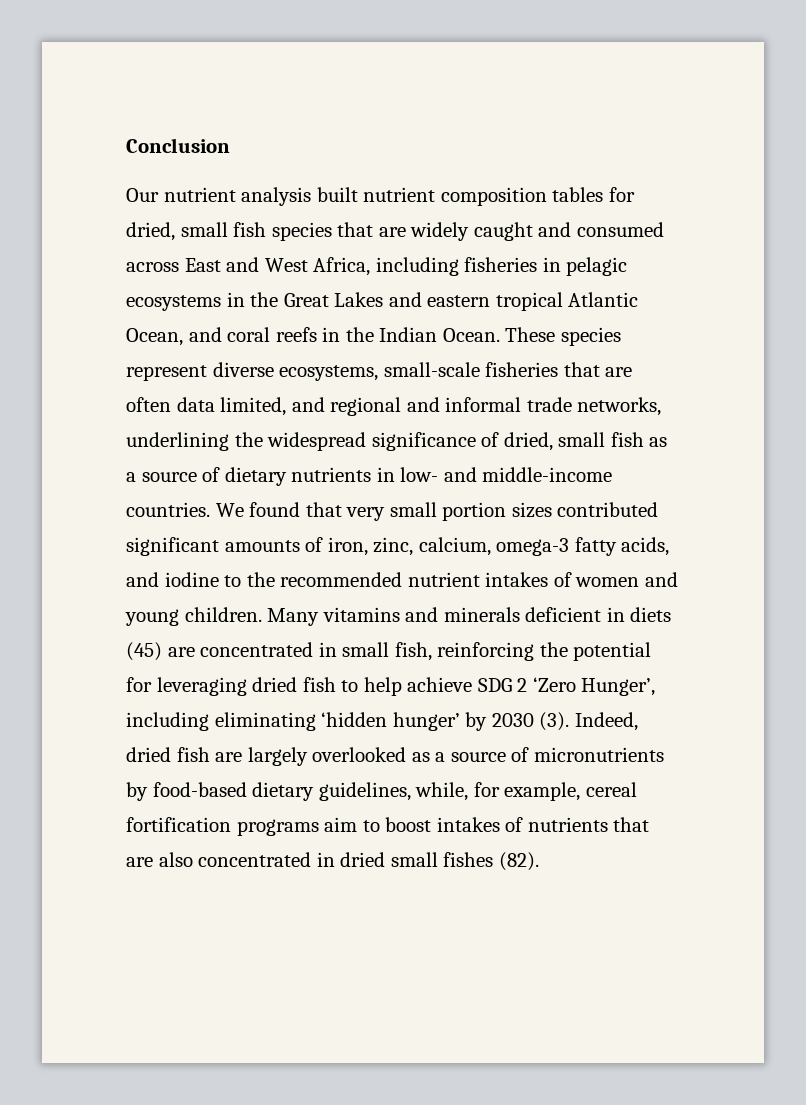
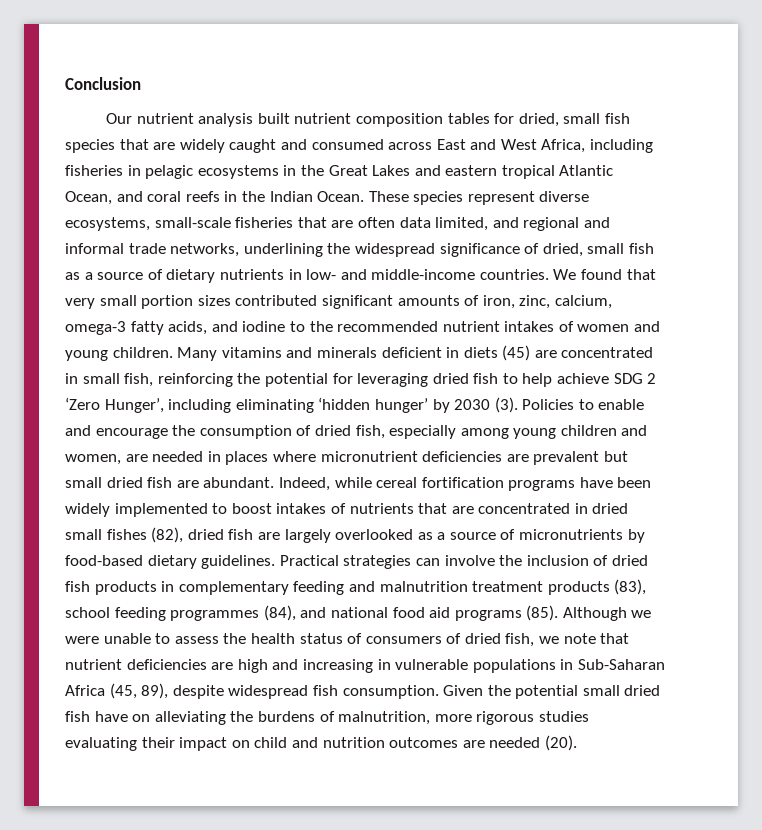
[574,712,638,731] Indeed, -> [522,399,645,410] [65,425,648,439] [65,451,628,465] [65,477,652,491] [65,503,629,517] [65,527,184,543] Policies to enable and encourage the consumption of dried fish, especially among young children and women, are needed in places where micronutrient deficiencies are prevalent but small dried fish are abundant. Indeed, while cereal fortification programs have been widely implemented to boost intakes of nutrients that are concentrated in dried small fishes (82),
[318,782,637,801] [126,817,650,836] [126,852,539,871] guidelines, while, for example, cereal fortification programs aim to boost intakes of nutrients that are also concentrated in dried small fishes (82). -> [201,555,648,569] [65,579,647,595] [65,605,652,621] [65,633,630,647] [65,659,665,673] [65,683,661,699] [65,711,589,725] [65,735,577,751] guidelines. Practical strategies can involve the inclusion of dried fish products in complementary feeding and malnutrition treatment products (83), school feeding programmes (84), and national food aid programs (85). Although we were unable to assess the health status of consumers of dried fish, we note that nutrient deficiencies are high and increasing in vulnerable populations in Sub-Saharan Africa (45, 89), despite widespread fish consumption. Given the potential small dried fish have on alleviating the burdens of malnutrition, more rigorous studies evaluating their impact on child and nutrition outcomes are needed (20).

